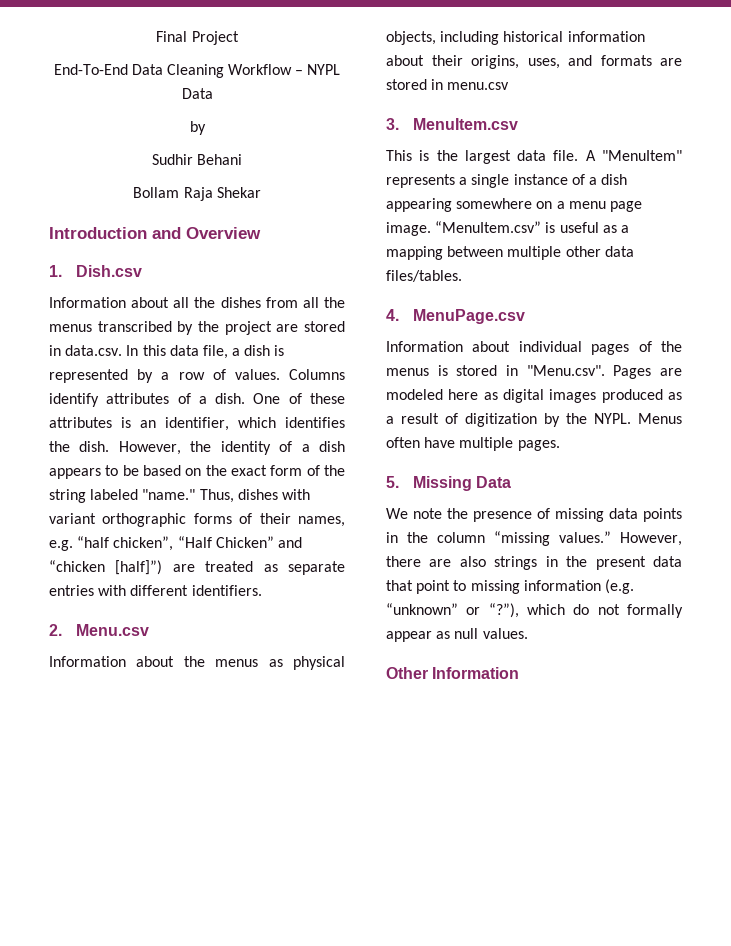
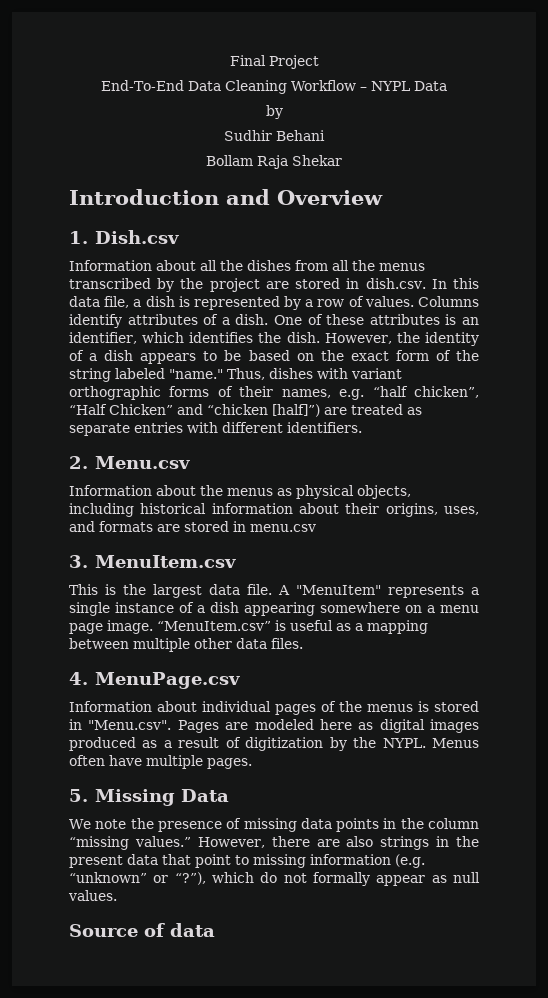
[65,345,123,356] data.csv. -> [365,278,426,289] dish.csv.
[386,270,462,282] files/tables. -> [271,638,303,649] files.
[386,667,520,679] Other Information -> [69,923,215,937] Source of data

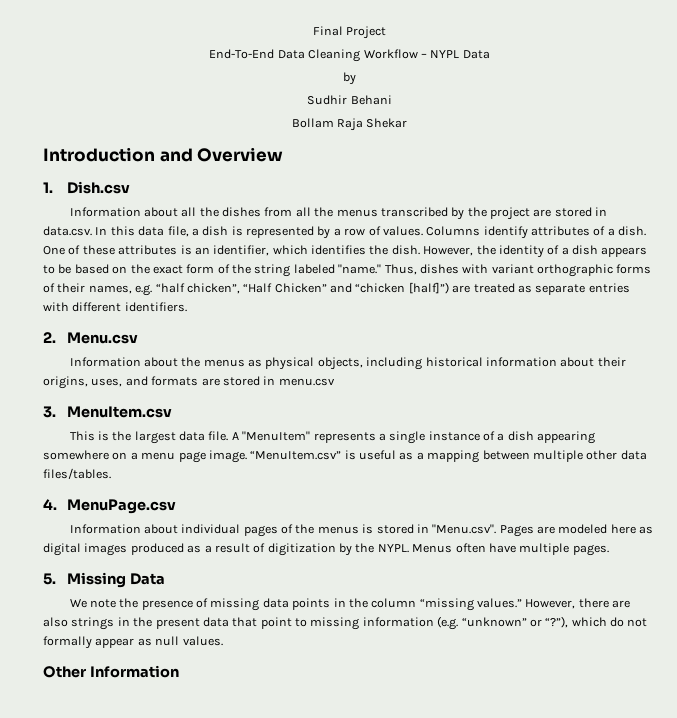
[365,278,426,289] dish.csv. -> [43,226,92,236] data.csv.
[271,638,303,649] files. -> [43,468,111,479] files/tables.
[69,923,215,937] Source of data -> [43,665,179,678] Other Information

